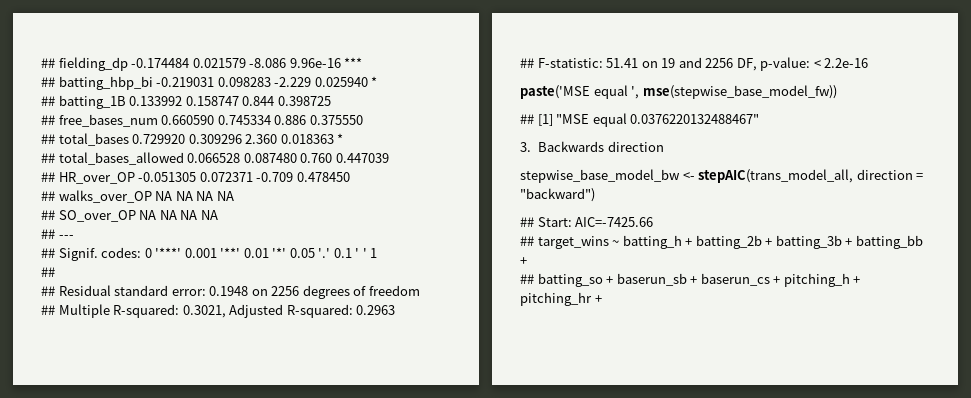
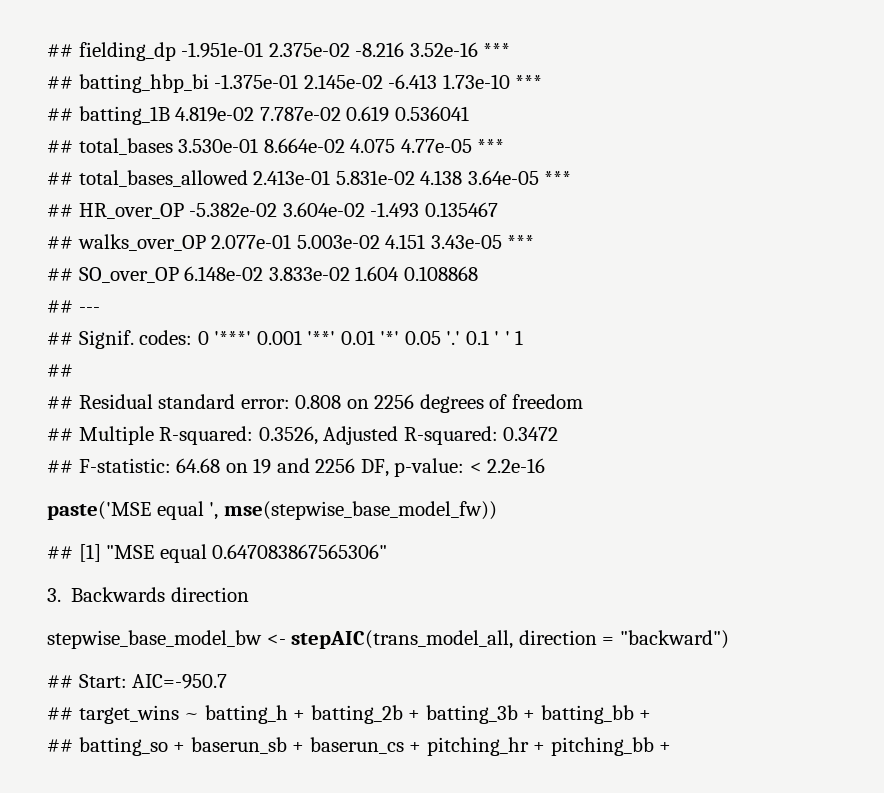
[131,58,341,68] -0.174484 0.021579 -8.086 9.96e-16 -> [181,42,478,58] -1.951e-01 2.375e-02 -8.216 3.52e-16
[156,76,378,87] [41,95,331,109] [41,114,363,127] [41,133,344,146] [41,152,389,165] [41,172,350,184] [41,190,234,203] [41,210,218,222] -0.219031 0.098283 -2.229 0.025940 * // ## batting_1B 0.133992 0.158747 0.844 0.398725 // ## free_bases_num 0.660590 0.745334 0.886 0.375550 // ## total_bases 0.729920 0.309296 2.360 0.018363 * // ## total_bases_allowed 0.066528 0.087480 0.760 0.447039 // ## HR_over_OP -0.051305 0.072371 -0.709 0.478450 // ## walks_over_OP NA NA NA NA // ## SO_over_OP NA NA NA NA -> [214,74,543,89] [47,106,469,125] [47,138,505,155] [47,170,572,187] [47,202,498,219] [47,234,535,251] [47,266,478,283] -1.375e-01 2.145e-02 -6.413 1.73e-10 *** // ## batting_1B 4.819e-02 7.787e-02 0.619 0.536041 // ## total_bases 3.530e-01 8.664e-02 4.075 4.77e-05 *** // ## total_bases_allowed 2.413e-01 5.831e-02 4.138 3.64e-05 *** // ## HR_over_OP -5.382e-02 3.604e-02 -1.493 0.135467 // ## walks_over_OP 2.077e-01 5.003e-02 4.151 3.43e-05 *** // ## SO_over_OP 6.148e-02 3.833e-02 1.604 0.108868
[209,286,249,296] 0.1948 -> [295,395,342,409] 0.808
[182,305,226,318] 0.3021, -> [258,426,318,445] 0.3526,
[356,305,396,315] 0.2963 -> [503,427,559,441] 0.3472
[606,58,639,68] 51.41 -> [176,458,221,473] 64.68
[630,114,760,124] 0.0376220132488467" -> [212,544,388,559] 0.647083867565306"
[575,217,654,227] AIC=-7425.66 -> [132,674,228,689] AIC=-950.7
[783,273,861,287] [520,292,592,306] pitching_h + pitching_hr -> [426,737,654,756] pitching_hr + pitching_bb

